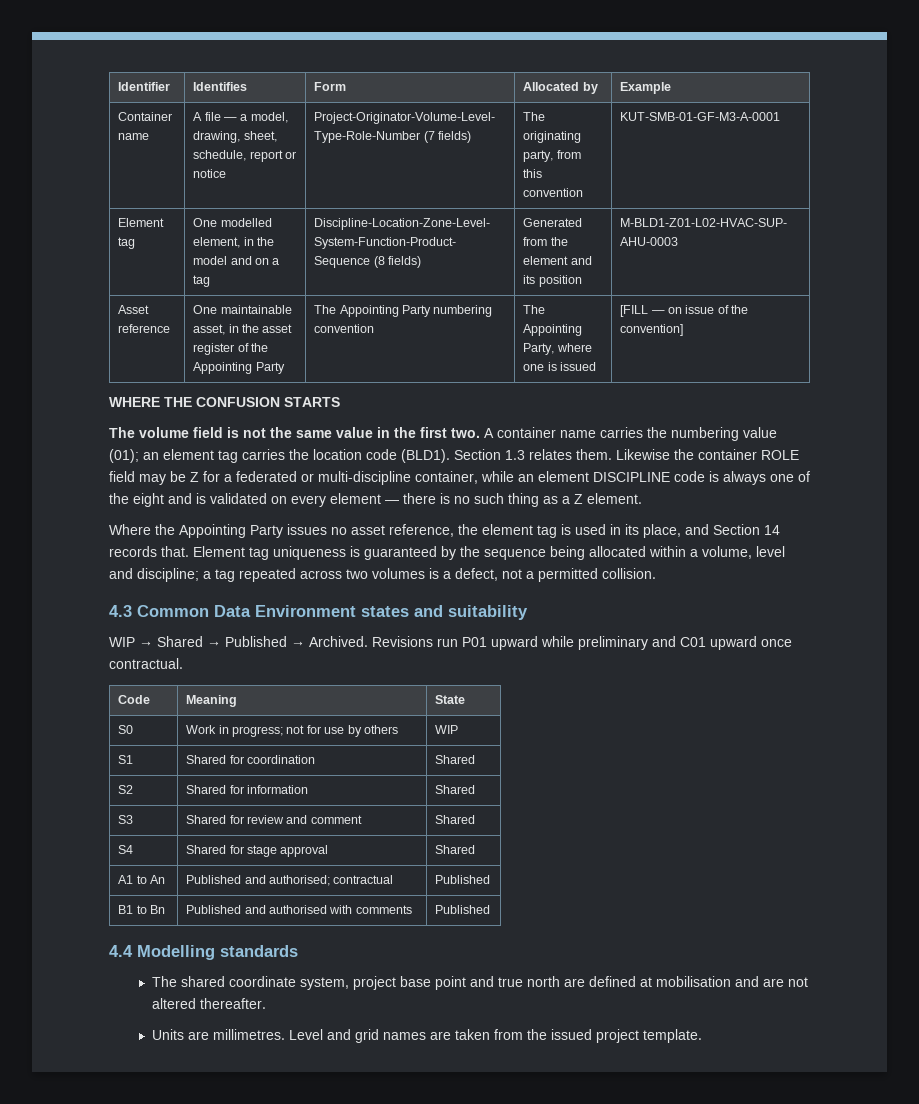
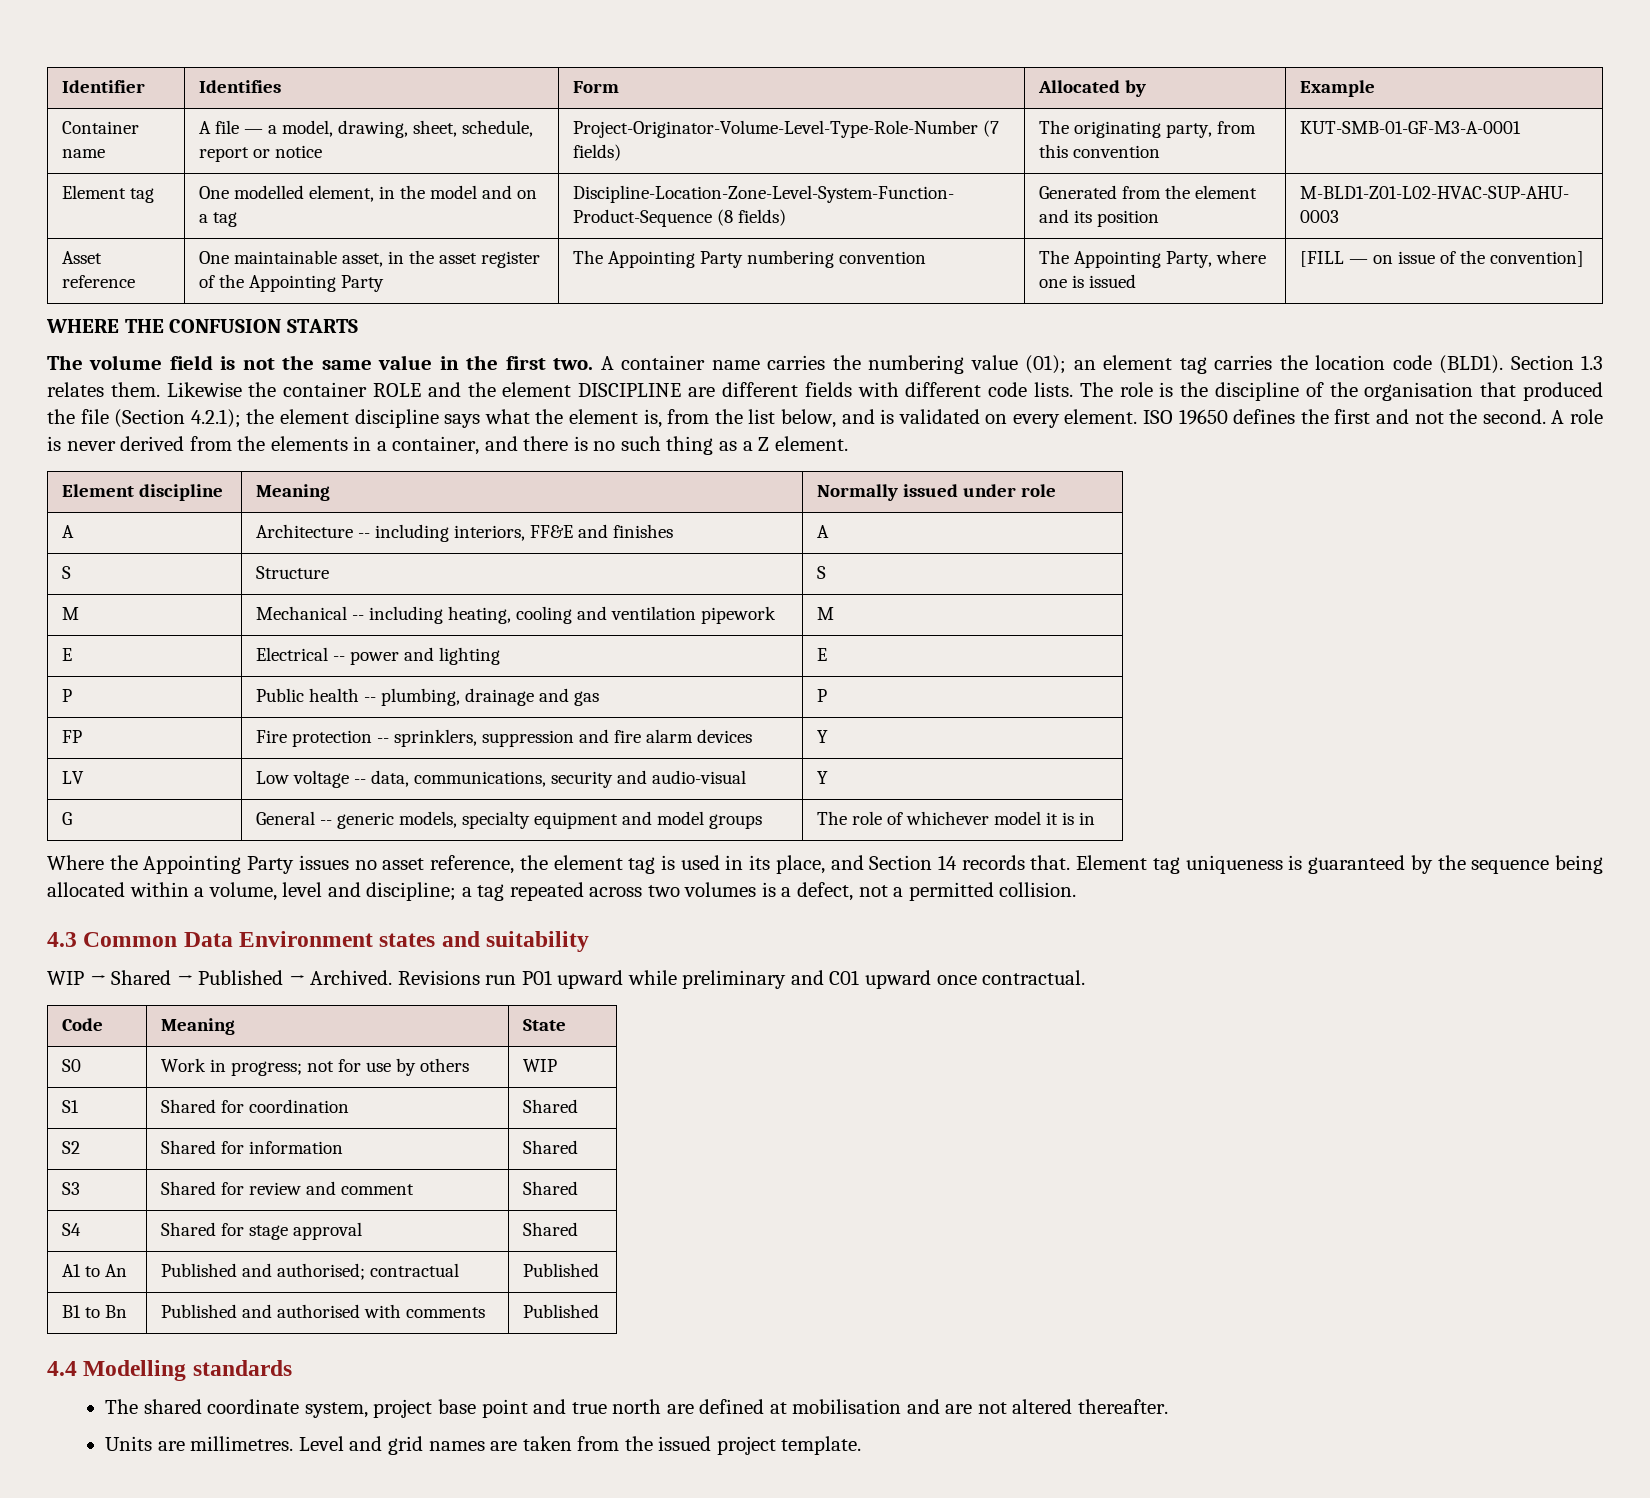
[109,471,810,485] [109,493,164,507] field may be Z for a federated or multi-discipline container, while an element DISCIPLINE code is always one of the eight -> [427,382,1604,401] [47,409,836,428] and the element DISCIPLINE are different fields with different code lists. The role is the discipline of the organisation that produced the file (Section 4.2.1); the element discipline says what the element is, from the list below,
[330,493,399,504] element — -> [1064,409,1603,425] [47,436,518,455] element. ISO 19650 defines the first and not the second. A role is never derived from the elements in a container, and
(642, 498) none -> [62,484,224,501] [256,484,331,501] [817,484,1057,501] [62,525,75,538] [256,524,674,542] [817,525,830,538] [62,566,72,579] [256,566,330,579] [817,566,827,579] [62,607,80,620] [256,606,777,624] [817,607,835,620] [62,648,73,661] [256,647,501,665] [817,648,828,661] [62,689,73,702] [256,688,600,706] [817,689,828,702] [62,730,83,743] [256,729,753,747] [817,730,829,743] [62,771,85,784] [256,770,747,788] [817,771,829,784] [62,812,73,825] [256,811,763,829] [817,811,1096,825] // Element discipline | Meaning | Normally issued under role // A | Architecture -- including interiors, FF&E and finishes | A // S | Structure | S // M | Mechanical -- including heating, cooling and ventilation pipework | M // E | Electrical -- power and lighting | E // P | Public health -- plumbing, drainage and gas | P // FP | Fire protection -- sprinklers, suppression and fire alarm devices | Y // LV | Low voltage -- data, communications, security and audio-visual | Y // G | General -- generic models, specialty equipment and model groups | The role of whichever model it is in

